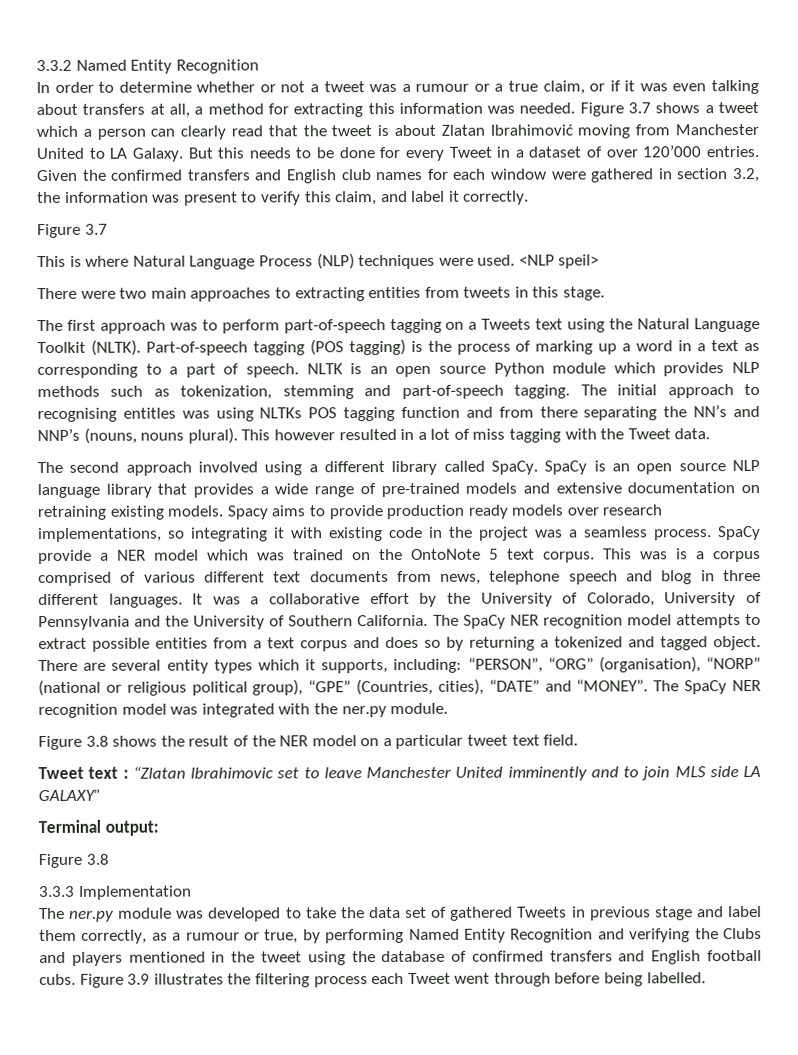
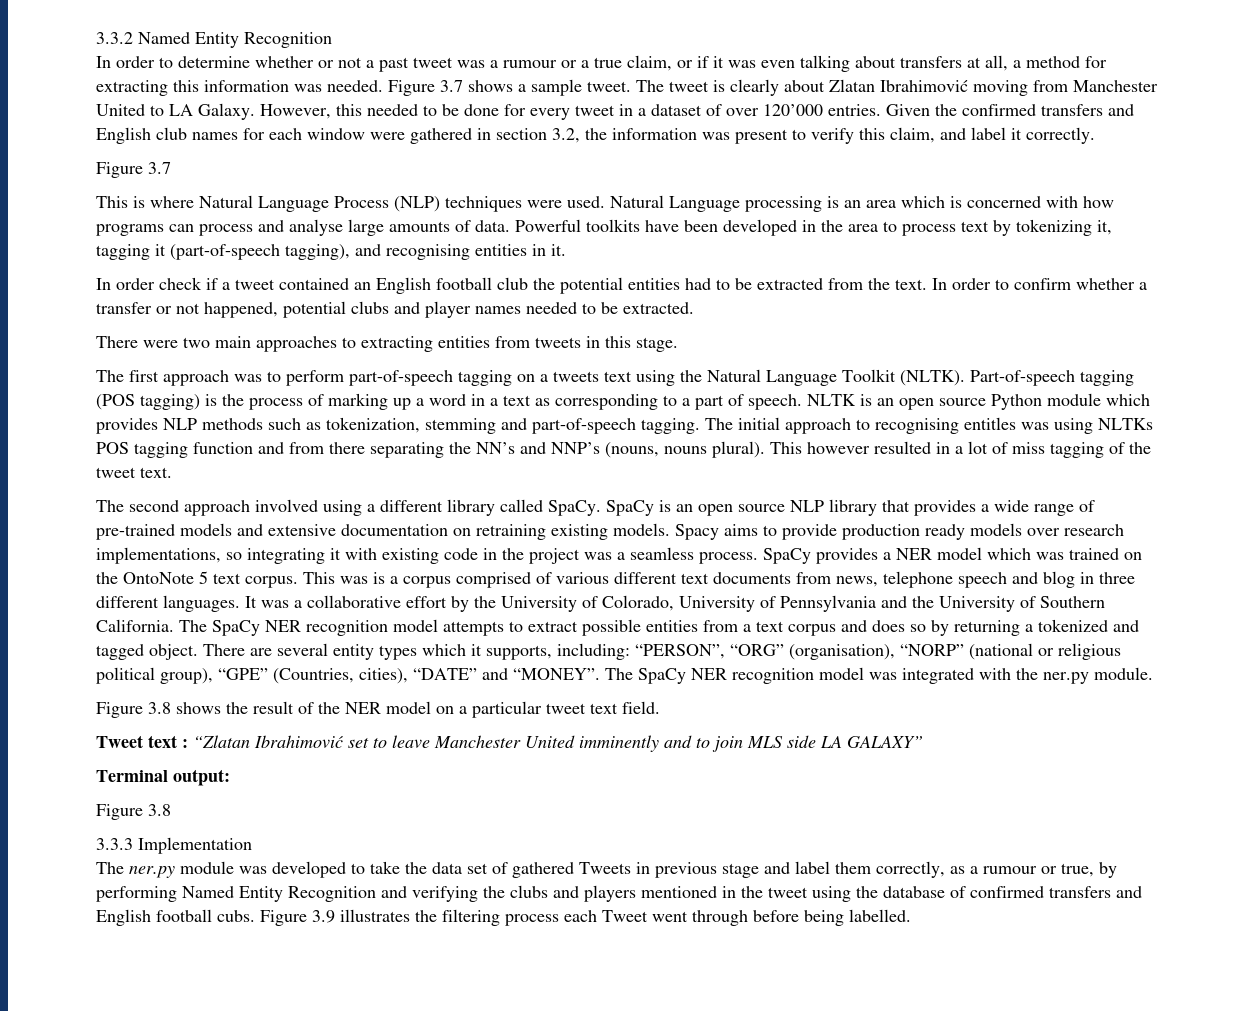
(319, 88) none -> [379,57,409,72] past
[718,101,759,114] [36,125,327,140] tweet which a person can clearly read that the -> [531,79,664,96] sample tweet. The
(390, 131) none -> [730,79,779,96] clearly
[187,147,291,159] But this needs -> [260,104,418,119] However, this needed
[448,146,492,158] Tweet -> [575,105,615,116] tweet
[518,254,600,269] <NLP speil> -> [610,195,1114,212] [96,219,1112,236] [96,244,566,260] [96,277,1147,294] [96,301,694,318] Natural Language processing is an area which is concerned with how programs can process and analyse large amounts of data. Powerful toolkits have been developed in the area to process text by tokenizing it, tagging it (part-of-speech tagging), and recognising entities in it. // In order check if a tweet contained an English football club the potential entities had to be extracted from the text. In order to confirm whether a transfer or not happened, potential clubs and player names needed to be extracted.
[481,318,532,330] Tweets -> [553,371,599,382] tweets
[564,428,711,440] with the Tweet data. -> [1109,442,1151,454] [96,467,172,478] of the tweet text.
[37,483,100,499] language -> (824, 506) none
[38,549,92,565] provide -> [816,548,878,564] provides
[190,767,274,779] Ibrahimovic -> [254,735,343,748] Ibrahimović
[722,927,762,940] Clubs -> [510,885,548,898] clubs

